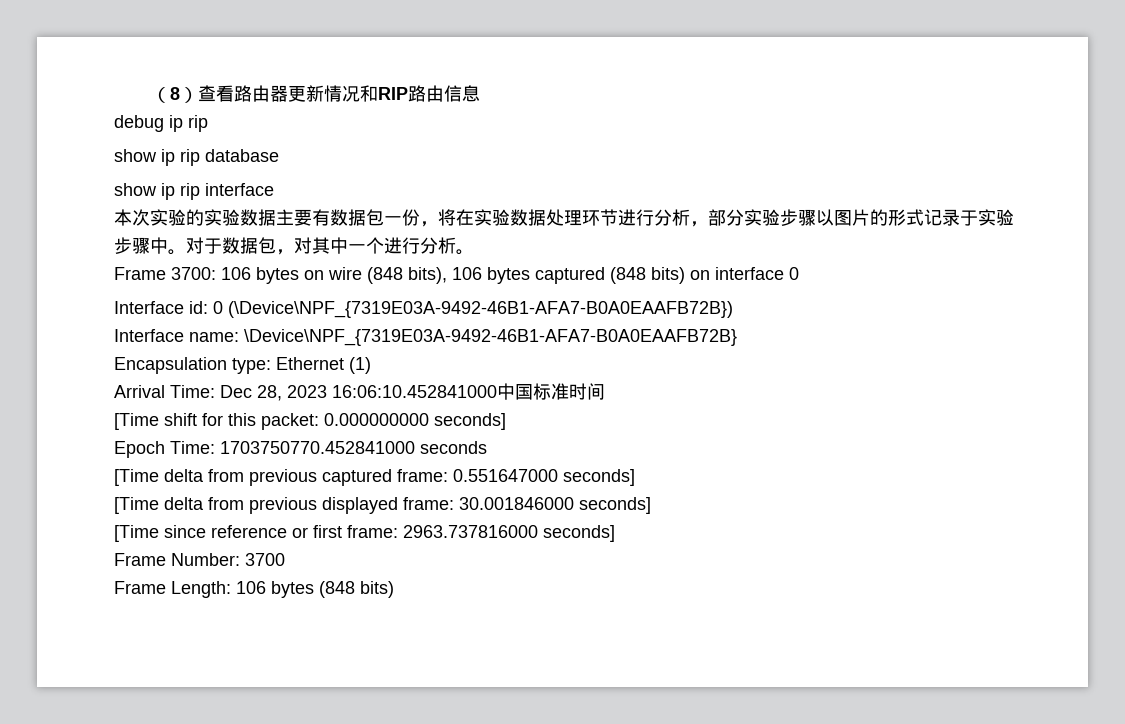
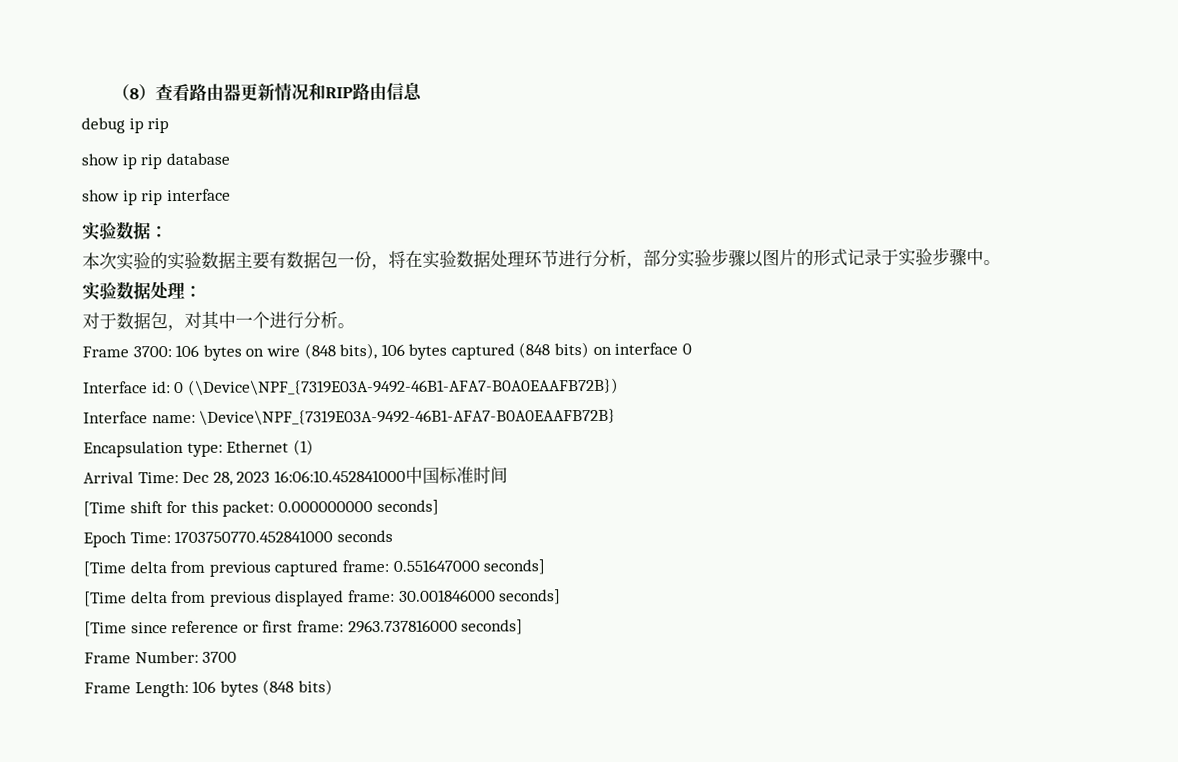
(274, 189) none -> [82,221,168,241] // 实验数据：
(186, 252) none -> [82,281,202,301] // 实验数据处理： //

